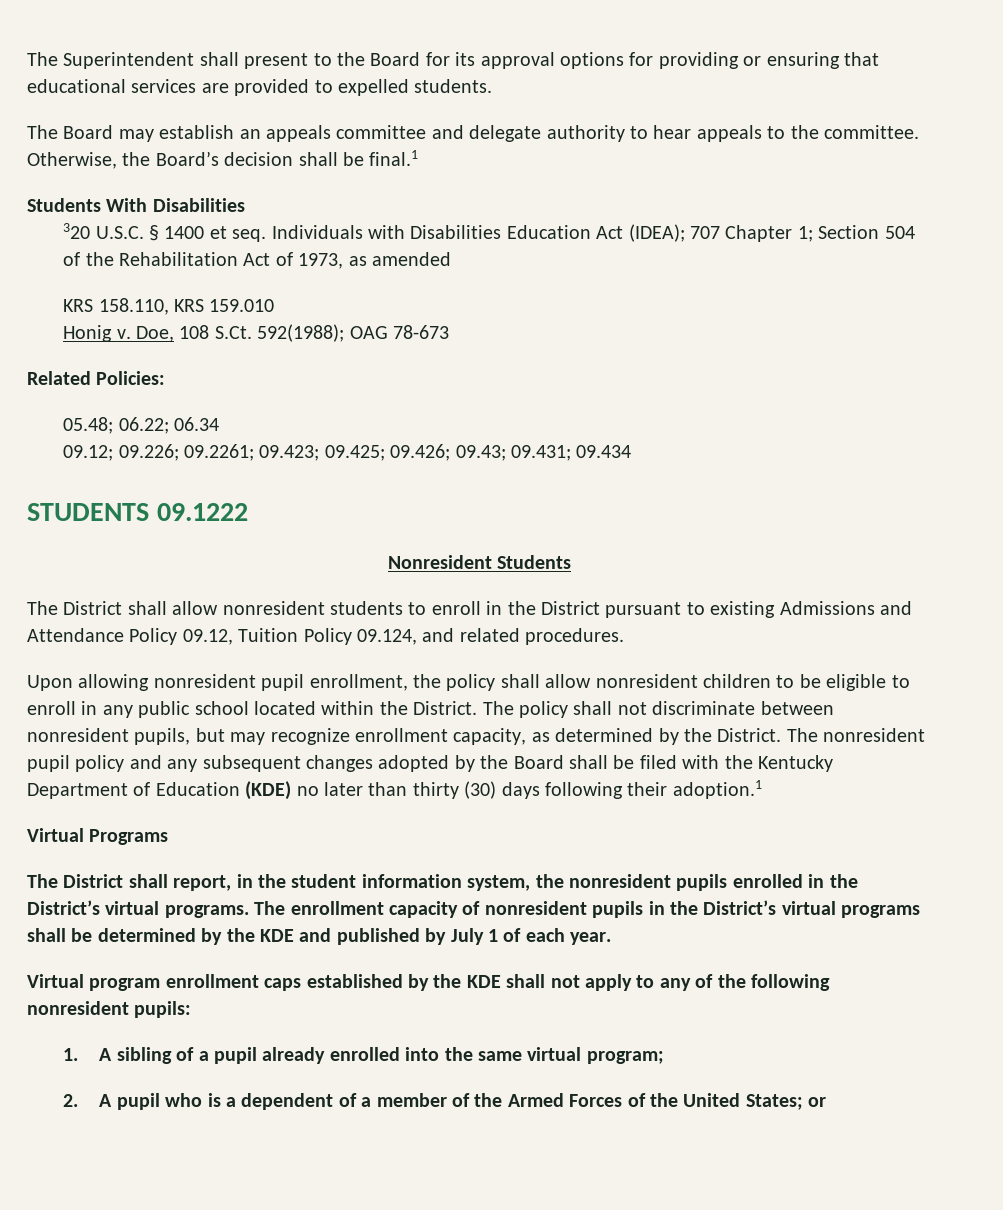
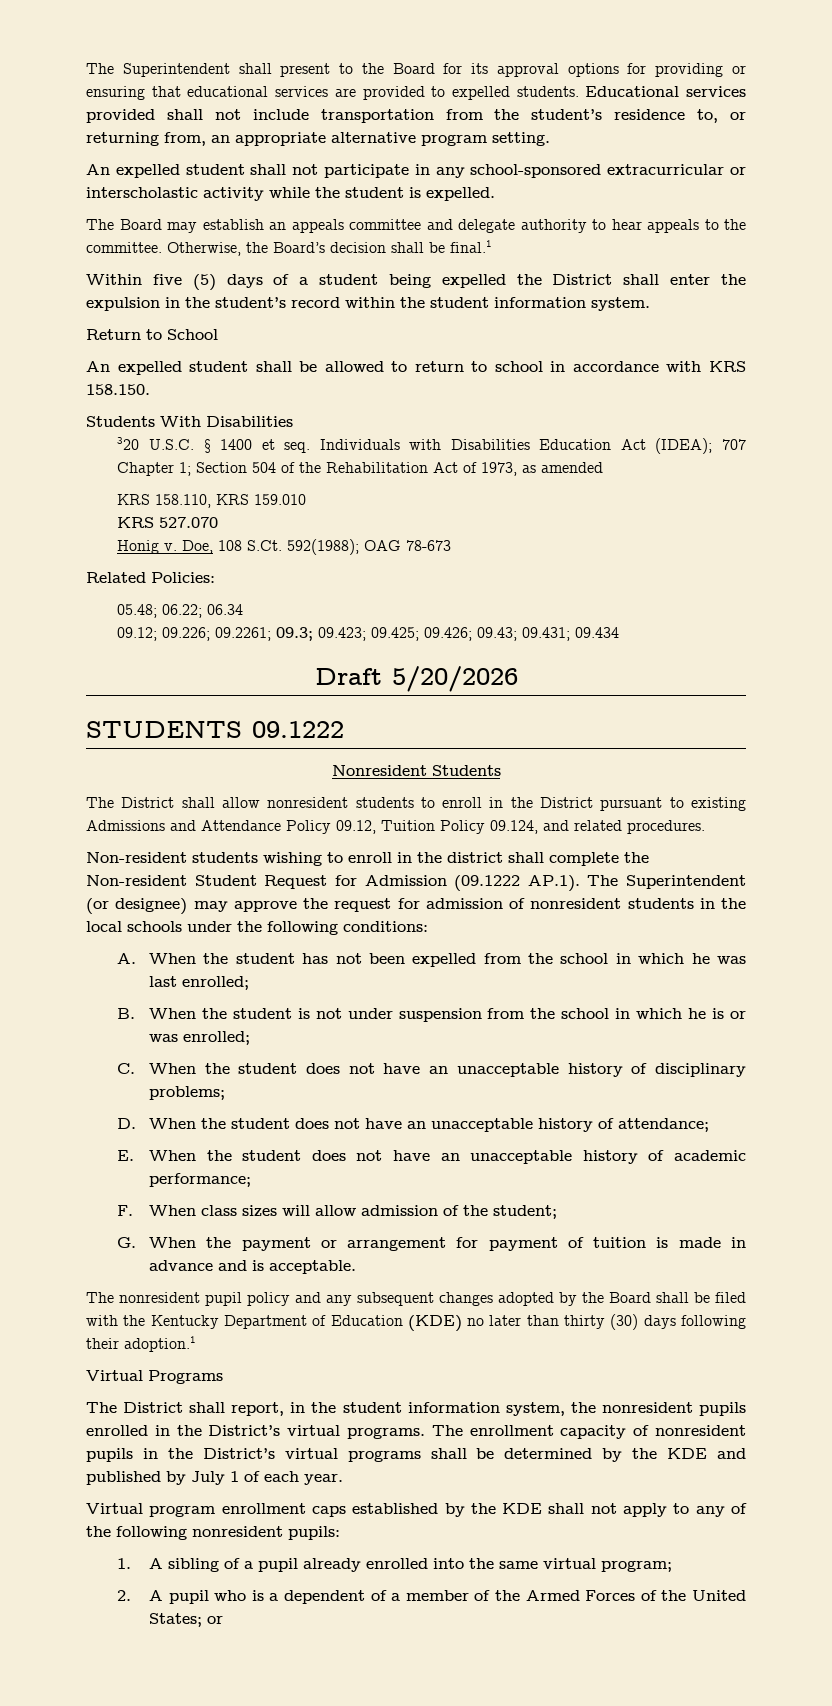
(493, 86) none -> [585,86,746,97] [86,109,746,123] [86,132,550,146] [86,164,746,178] [86,187,495,201] Educational services provided shall not include transportation from the student’s residence to, or returning from, an appropriate alternative program setting. // An expelled student shall not participate in any school-sponsored extracurricular or interscholastic activity while the student is expelled.
(419, 158) none -> [86,274,746,291] [86,297,650,311] [86,329,218,340] [86,361,747,375] [86,384,150,395] // Within five (5) days of a student being expelled the District shall enter the expulsion in the student’s record within the student information system. // Return to School // An expelled student shall be allowed to return to school in accordance with KRS 158.150.
(275, 305) none -> [117,517,219,528] // KRS 527.070
(254, 452) none -> [276,627,314,641] 09.3;
(632, 451) none -> [314,666,518,692] // Draft 5/20/2026
[27,674,910,691] [27,701,834,718] [27,728,782,745] Upon allowing nonresident pupil enrollment, the policy shall allow nonresident children to be eligible to enroll in any public school located within the District. The policy shall not discriminate between nonresident pupils, but may recognize enrollment capacity, as determined by the District. -> [86,852,649,866] [86,875,746,892] [86,898,746,915] [86,921,428,935] [117,953,746,967] [148,976,249,990] [117,1008,747,1022] [148,1031,250,1045] [117,1063,746,1077] [148,1086,225,1100] [117,1118,709,1132] [117,1150,746,1164] [148,1173,251,1187] [117,1205,557,1219] [117,1237,746,1251] [148,1260,356,1274] Non-resident students wishing to enroll in the district shall complete the Non-resident Student Request for Admission (09.1222 AP.1). The Superintendent (or designee) may approve the request for admission of nonresident students in the local schools under the following conditions: // A. When the student has not been expelled from the school in which he was last enrolled; // B. When the student is not under suspension from the school in which he is or was enrolled; // C. When the student does not have an unacceptable history of disciplinary problems; // D. When the student does not have an unacceptable history of attendance; // E. When the student does not have an unacceptable history of academic performance; // F. When class sizes will allow admission of the student; // G. When the payment or arrangement for payment of tuition is made in advance and is acceptable. //

